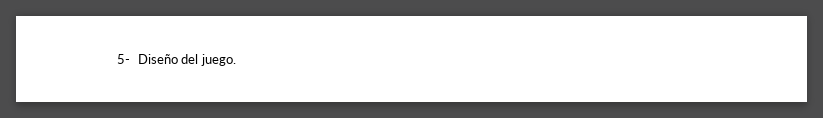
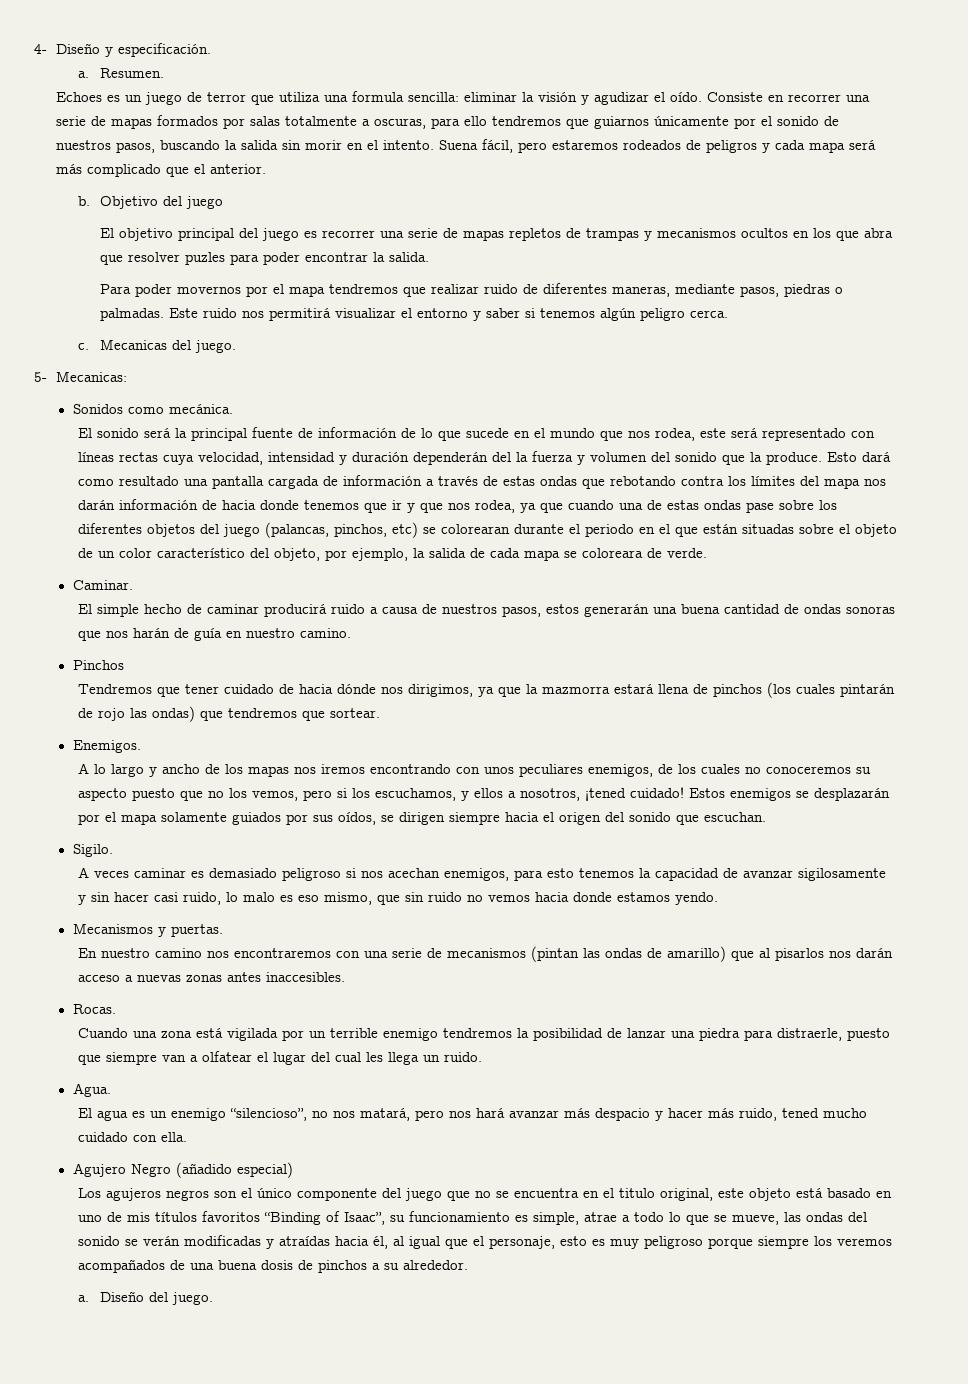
[116,54,130,64] 5- -> [34,43,211,57] [77,68,164,78] [55,91,870,105] [55,115,839,129] [55,139,876,153] [55,164,266,177] [77,196,223,209] [99,228,893,241] [99,252,429,265] [99,283,843,297] [99,308,728,321] [77,339,236,353] [34,371,127,382] [72,404,233,414] [77,427,875,441] [77,451,891,465] [77,475,886,489] [77,499,837,513] [77,522,897,538] [77,548,707,561] [72,580,133,590] [77,604,895,617] [77,628,351,641] [72,660,124,670] [77,682,895,698] [77,706,380,722] [72,740,141,753] [77,763,871,777] [77,787,890,802] [77,812,766,825] [72,844,113,857] [77,867,886,881] [77,892,718,905] [72,923,223,937] [77,946,893,962] [77,972,345,982] [72,1004,116,1014] [77,1028,890,1041] [77,1051,482,1065] [72,1083,111,1097] [77,1108,867,1121] [77,1132,187,1142] [72,1162,293,1178] [77,1188,892,1201] [77,1211,867,1225] [77,1235,892,1249] [77,1259,468,1273] [77,1295,89,1302] 4- Diseño y especificación. // a. Resumen. // Echoes es un juego de terror que utiliza una formula sencilla: eliminar la visión y agudizar el oído. Consiste en recorrer una serie de mapas formados por salas totalmente a oscuras, para ello tendremos que guiarnos únicamente por el sonido de nuestros pasos, buscando la salida sin morir en el intento. Suena fácil, pero estaremos rodeados de peligros y cada mapa será más complicado que el anterior. // b. Objetivo del juego // El objetivo principal del juego es recorrer una serie de mapas repletos de trampas y mecanismos ocultos en los que abra que resolver puzles para poder encontrar la salida. // Para poder movernos por el mapa tendremos que realizar ruido de diferentes maneras, mediante pasos, piedras o palmadas. Este ruido nos permitirá visualizar el entorno y saber si tenemos algún peligro cerca. // c. Mecanicas del juego. // 5- Mecanicas: // Sonidos como mecánica. // El sonido será la principal fuente de información de lo que sucede en el mundo que nos rodea, este será representado con líneas rectas cuya velocidad, intensidad y duración dependerán del la fuerza y volumen del sonido que la produce. Esto dará como resultado una pantalla cargada de información a través de estas ondas que rebotando contra los límites del mapa nos darán información de hacia donde tenemos que ir y que nos rodea, ya que cuando una de estas ondas pase sobre los diferentes objetos del juego (palancas, pinchos, etc) se colorearan durante el periodo en el que están situadas sobre el objeto de un color característico del objeto, por ejemplo, la salida de cada mapa se coloreara de verde. // Caminar. // El simple hecho de caminar producirá ruido a causa de nuestros pasos, estos generarán una buena cantidad de ondas sonoras que nos harán de guía en nuestro camino. // Pinchos // Tendremos que tener cuidado de hacia dónde nos dirigimos, ya que la mazmorra estará llena de pinchos (los cuales pintarán de rojo las ondas) que tendremos que sortear. // Enemigos. // A lo largo y ancho de los mapas nos iremos encontrando con unos peculiares enemigos, de los cuales no conoceremos su aspecto puesto que no los vemos, pero si los escuchamos, y ellos a nosotros, ¡tened cuidado! Estos enemigos se desplazarán por el mapa solamente guiados por sus oídos, se dirigen siempre hacia el origen del sonido que escuchan. // Sigilo. // A veces caminar es demasiado peligroso si nos acechan enemigos, para esto tenemos la capacidad de avanzar sigilosamente y sin hacer casi ruido, lo malo es eso mismo, que sin ruido no vemos hacia donde estamos yendo. // Mecanismos y puertas. // En nuestro camino nos encontraremos con una serie de mecanismos (pintan las ondas de amarillo) que al pisarlos nos darán acceso a nuevas zonas antes inaccesibles. // Rocas. // Cuando una zona está vigilada por un terrible enemigo tendremos la posibilidad de lanzar una piedra para distraerle, puesto que siempre van a olfatear el lugar del cual les llega un ruido. // Agua. // El agua es un enemigo “silencioso”, no nos matará, pero nos hará avanzar más despacio y hacer más ruido, tened mucho cuidado con ella. // Agujero Negro (añadido especial) // Los agujeros negros son el único componente del juego que no se encuentra en el titulo original, este objeto está basado en uno de mis títulos favoritos “Binding of Isaac”, su funcionamiento es simple, atrae a todo lo que se mueve, las ondas del sonido se verán modificadas y atraídas hacia él, al igual que el personaje, esto es muy peligroso porque siempre los veremos acompañados de una buena dosis de pinchos a su alrededor. // a.

